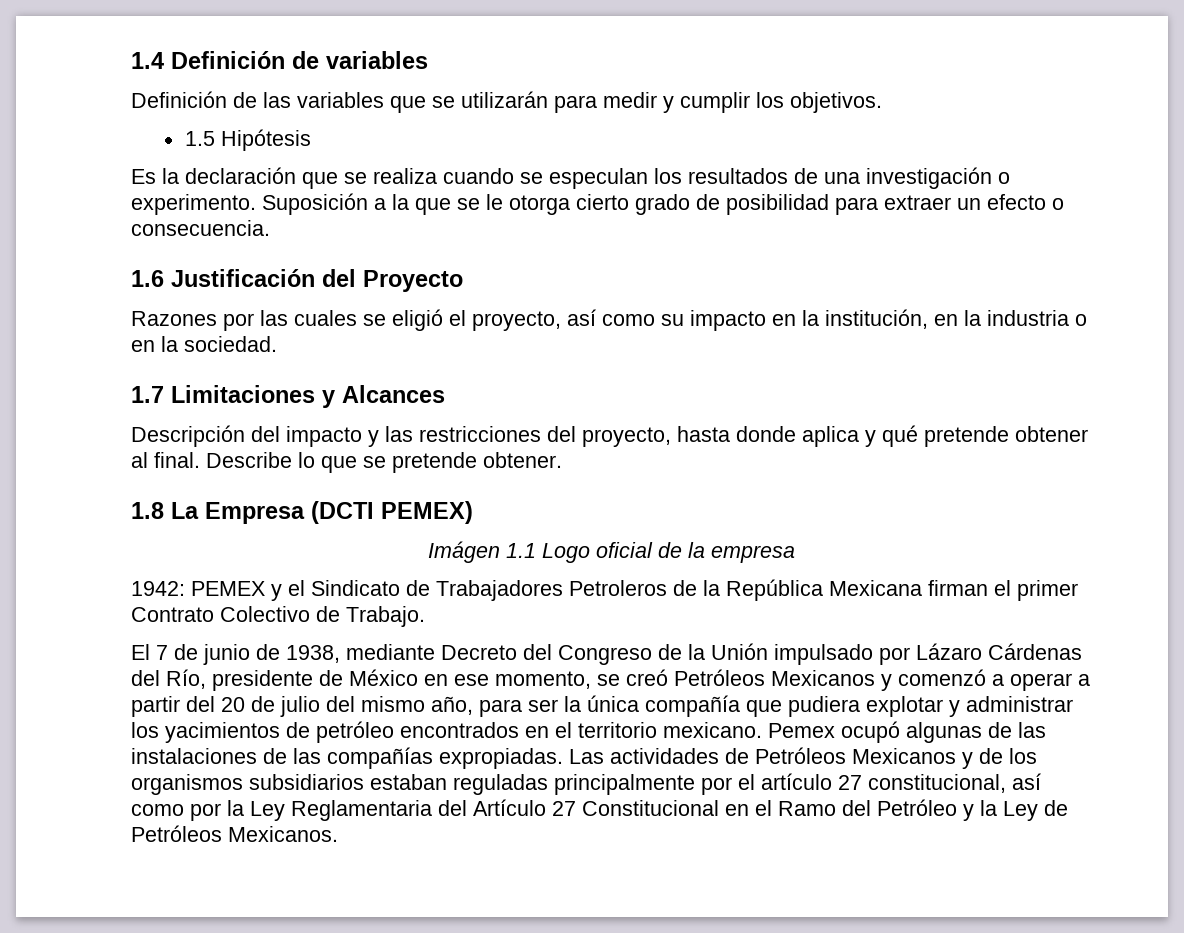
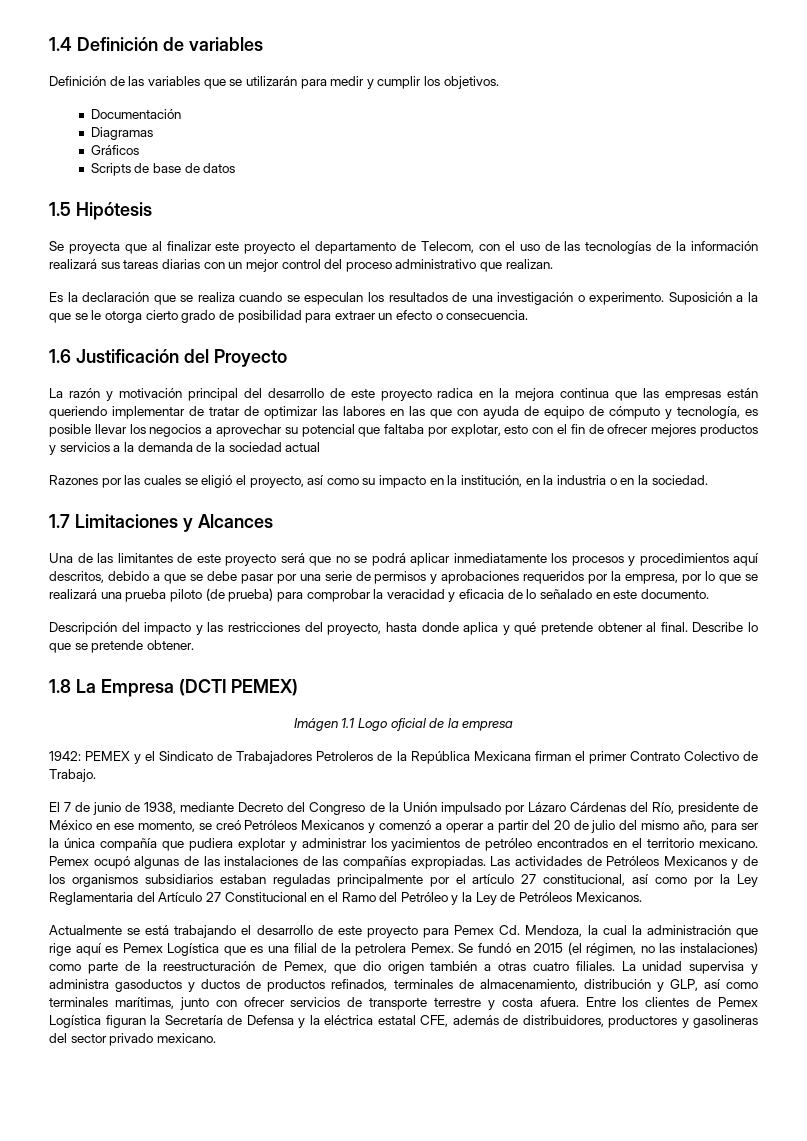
[184,129,311,151] 1.5 Hipótesis -> [90,109,181,119] [90,127,153,140] [90,145,139,155] [90,163,236,176] [49,202,152,220] [49,241,759,254] [49,259,553,272] Documentación // Diagramas // Gráficos // Scripts de base de datos // 1.5 Hipótesis // Se proyecta que al finalizar este proyecto el departamento de Telecom, con el uso de las tecnologías de la información realizará sus tareas diarias con un mejor control del proceso administrativo que realizan.
(463, 281) none -> [49,388,759,401] [49,406,758,419] [49,424,758,437] [49,442,321,455] // La razón y motivación principal del desarrollo de este proyecto radica en la mejora continua que las empresas están queriendo implementar de tratar de optimizar las labores en las que con ayuda de equipo de cómputo y tecnología, es posible llevar los negocios a aprovechar su potencial que faltaba por explotar, esto con el fin de ofrecer mejores productos y servicios a la demanda de la sociedad actual
(445, 394) none -> [49,553,759,566] [49,571,759,584] [49,588,709,602] // Una de las limitantes de este proyecto será que no se podrá aplicar inmediatamente los procesos y procedimientos aquí descritos, debido a que se debe pasar por una serie de permisos y aprobaciones requeridos por la empresa, por lo que se realizará una prueba piloto (de prueba) para comprobar la veracidad y eficacia de lo señalado en este documento.
(338, 834) none -> [49,925,759,938] [49,942,758,956] [49,961,759,974] [49,979,758,992] [49,997,758,1010] [49,1015,758,1028] [49,1033,216,1046] // Actualmente se está trabajando el desarrollo de este proyecto para Pemex Cd. Mendoza, la cual la administración que rige aquí es Pemex Logística que es una filial de la petrolera Pemex. Se fundó en 2015 (el régimen, no las instalaciones) como parte de la reestructuración de Pemex, que dio origen también a otras cuatro filiales. La unidad supervisa y administra gasoductos y ductos de productos refinados, terminales de almacenamiento, distribución y GLP, así como terminales marítimas, junto con ofrecer servicios de transporte terrestre y costa afuera. Entre los clientes de Pemex Logística figuran la Secretaría de Defensa y la eléctrica estatal CFE, además de distribuidores, productores y gasolineras del sector privado mexicano.

